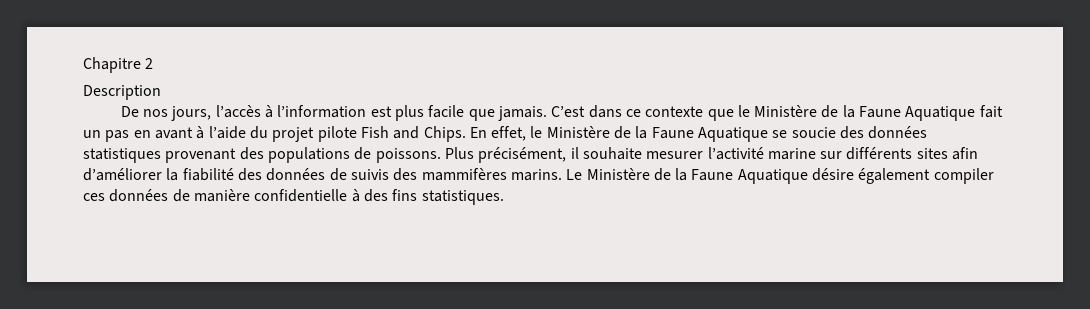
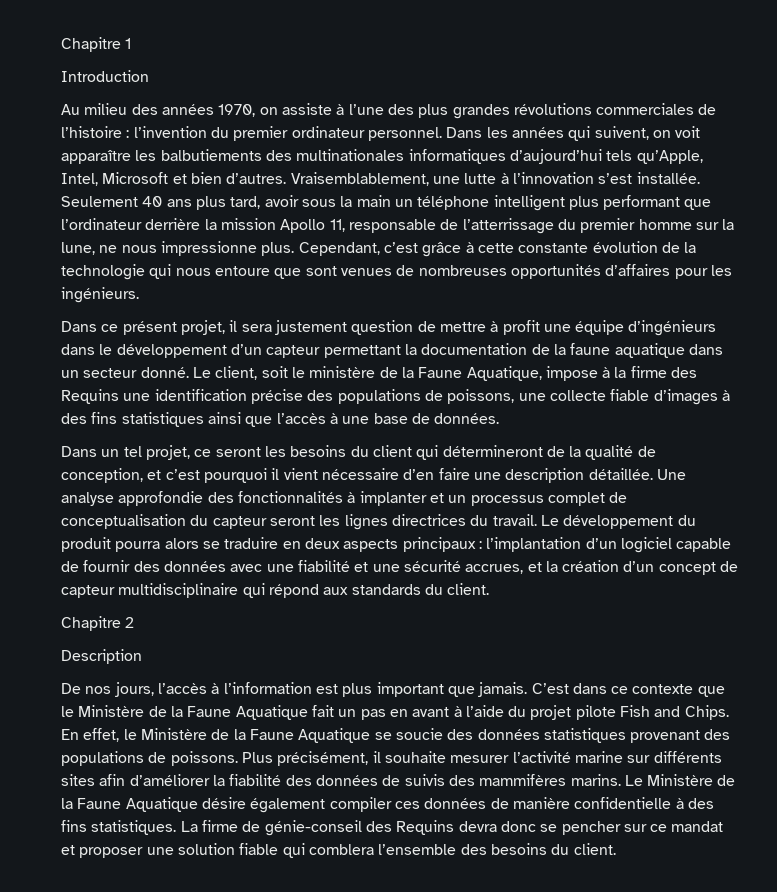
[83,57,141,73] Chapitre -> [61,37,132,52] [61,70,149,82] [61,103,717,119] [61,126,701,141] [61,149,703,164] [61,172,700,186] [61,195,712,211] [61,218,735,234] [61,241,697,257] [61,264,732,280] [61,287,139,303] [61,320,717,336] [61,343,723,358] [61,366,698,381] [61,389,730,405] [61,412,500,427] [61,445,656,460] [61,468,686,483] [61,491,628,506] [61,514,696,530] [61,537,732,553] [61,560,739,575] [61,583,490,598] [61,616,121,631] Chapitre 1 // Introduction // Au milieu des années 1970, on assiste à l’une des plus grandes révolutions commerciales de l’histoire : l’invention du premier ordinateur personnel. Dans les années qui suivent, on voit apparaître les balbutiements des multinationales informatiques d’aujourd’hui tels qu’Apple, Intel, Microsoft et bien d’autres. Vraisemblablement, une lutte à l’innovation s’est installée. Seulement 40 ans plus tard, avoir sous la main un téléphone intelligent plus performant que l’ordinateur derrière la mission Apollo 11, responsable de l’atterrissage du premier homme sur la lune, ne nous impressionne plus. Cependant, c’est grâce à cette constante évolution de la technologie qui nous entoure que sont venues de nombreuses opportunités d’affaires pour les ingénieurs. // Dans ce présent projet, il sera justement question de mettre à profit une équipe d’ingénieurs dans le développement d’un capteur permettant la documentation de la faune aquatique dans un secteur donné. Le client, soit le ministère de la Faune Aquatique, impose à la firme des Requins une identification précise des populations de poissons, une collecte fiable d’images à des fins statistiques ainsi que l’accès à une base de données. // Dans un tel projet, ce seront les besoins du client qui détermineront de la qualité de conception, et c’est pourquoi il vient nécessaire d’en faire une description détaillée. Une analyse approfondie des fonctionnalités à implanter et un processus complet de conceptualisation du capteur seront les lignes directrices du travail. Le développement du produit pourra alors se traduire en deux aspects principaux : l’implantation d’un logiciel capable de fournir des données avec une fiabilité et une sécurité accrues, et la création d’un concept de capteur multidisciplinaire qui répond aux standards du client. // Chapitre
[428,105,465,118] facile -> [376,682,444,697] important
(504, 197) none -> [180,820,724,836] [61,843,616,858] La firme de génie-conseil des Requins devra donc se pencher sur ce mandat et proposer une solution fiable qui comblera l’ensemble des besoins du client.

